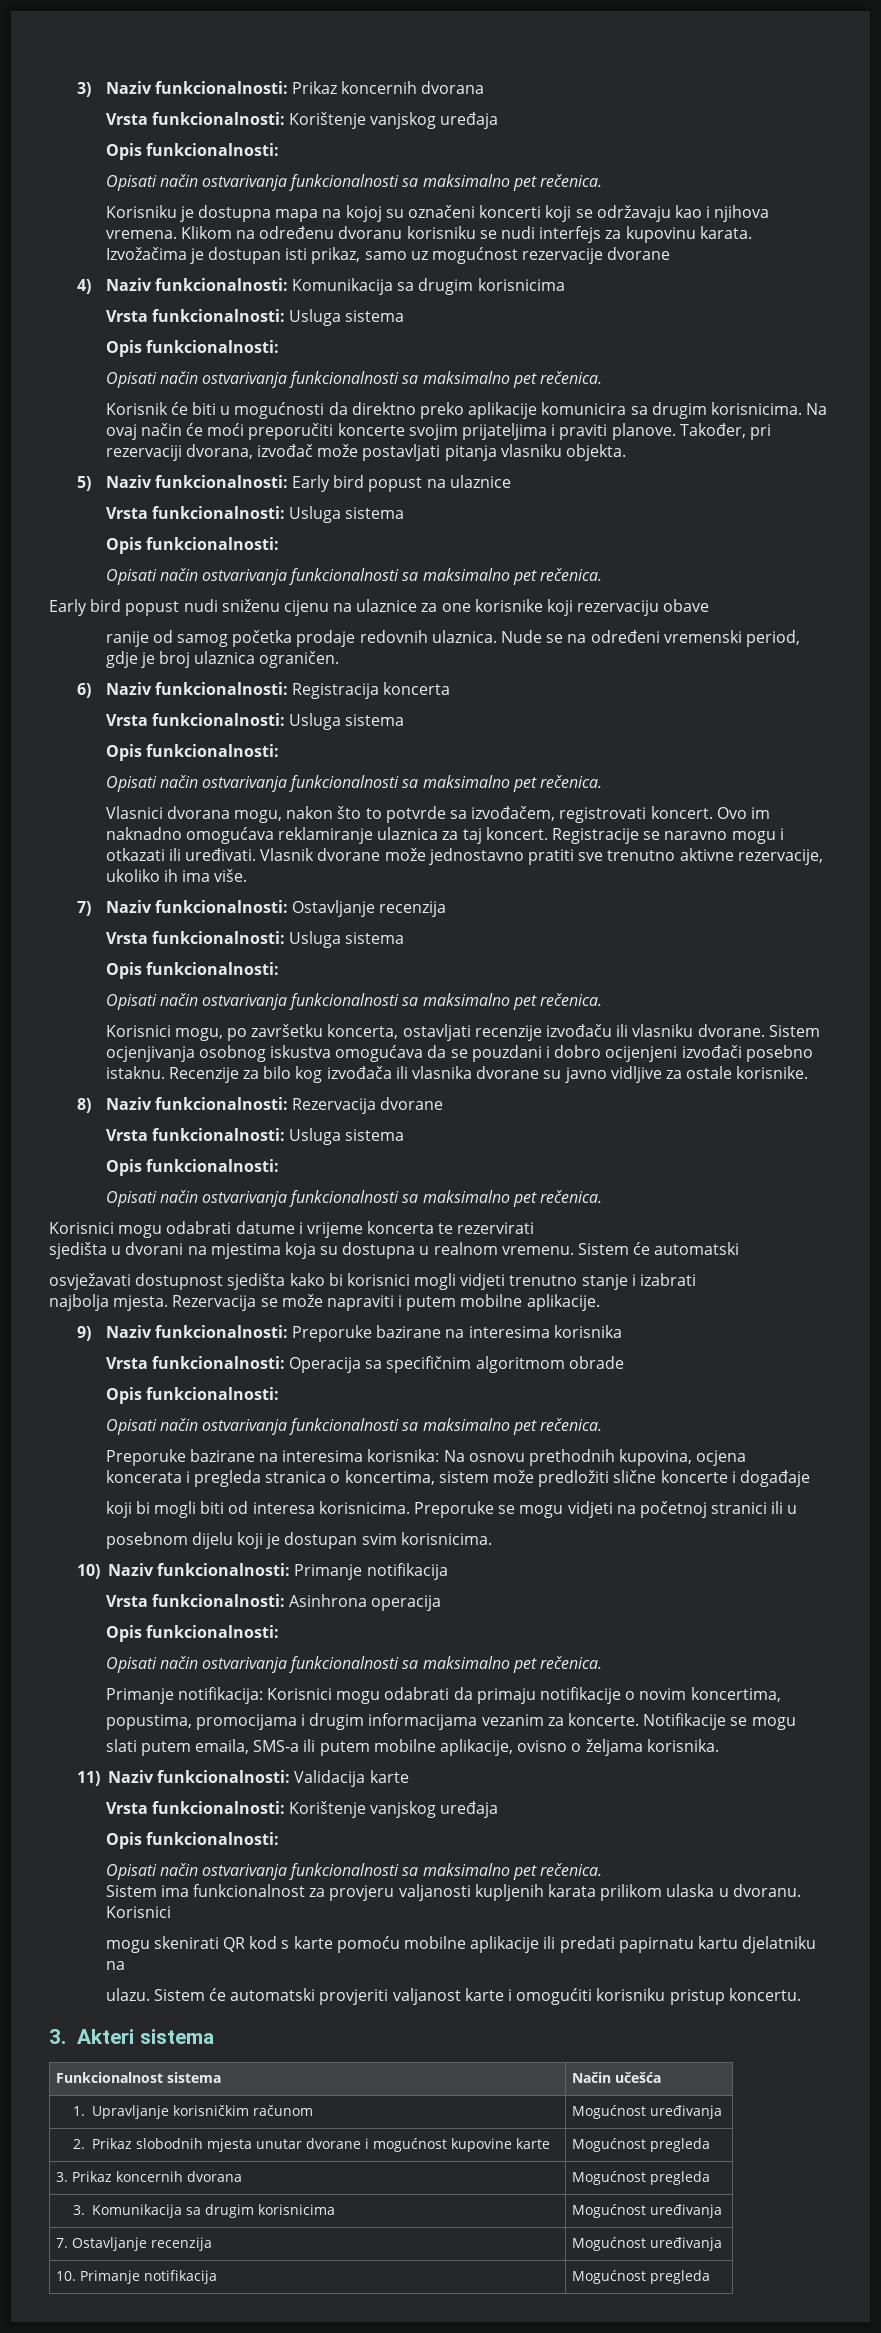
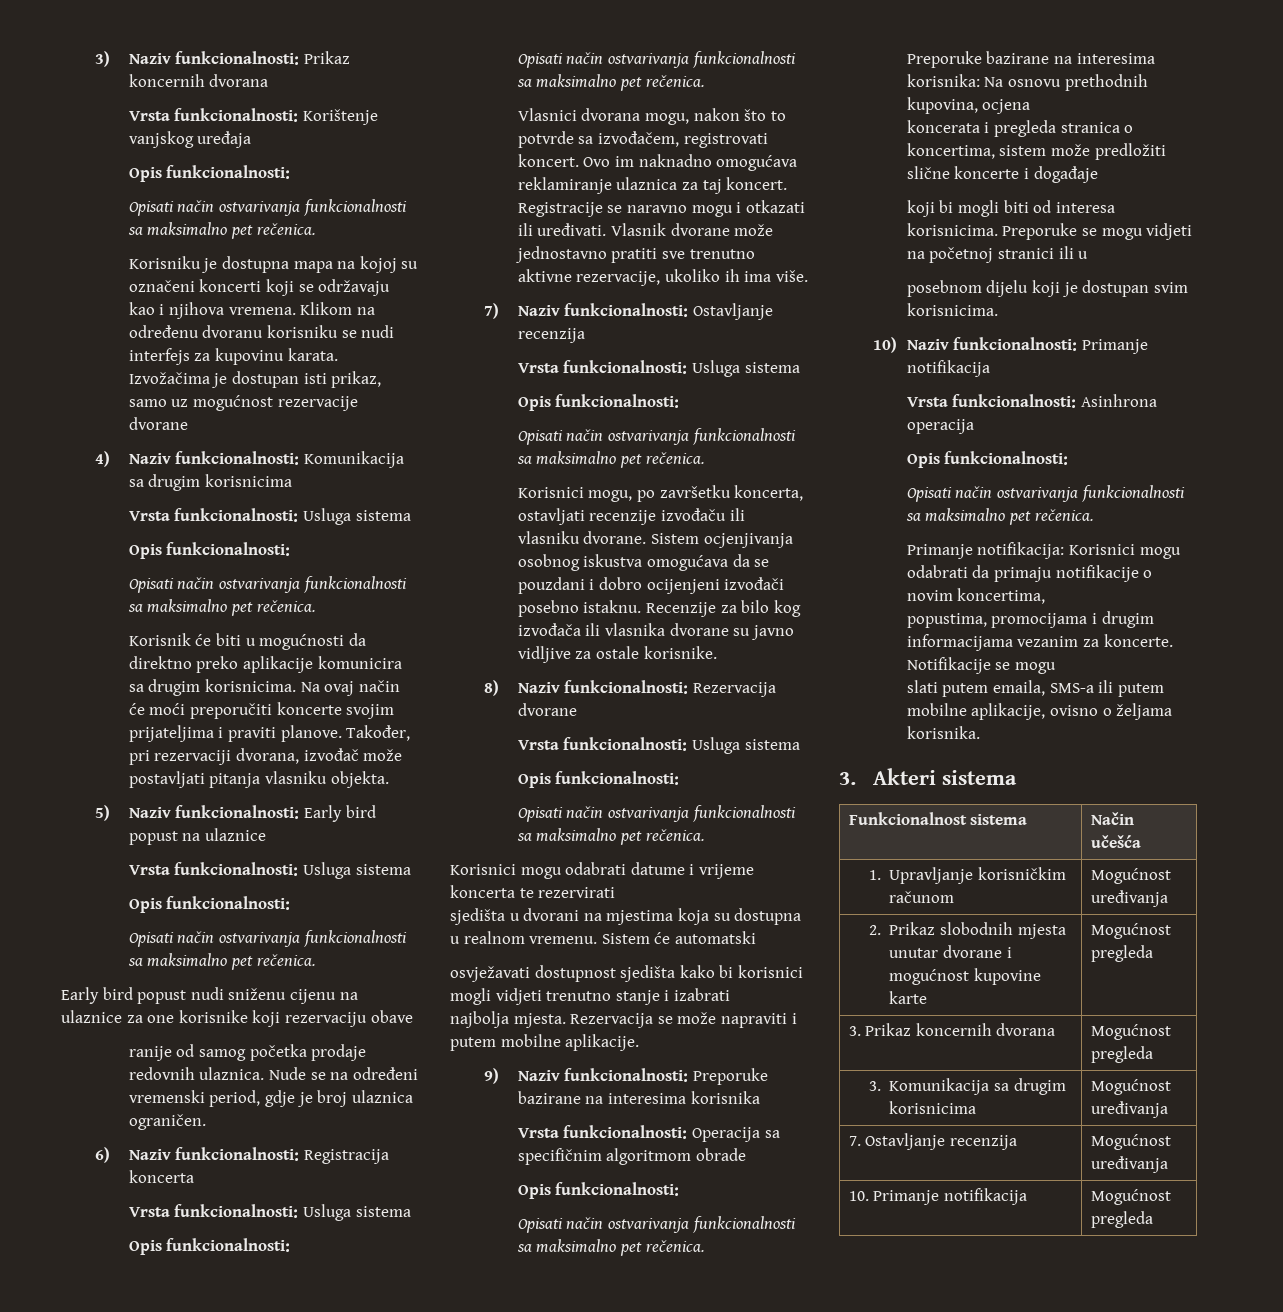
[77,1770,409,1787] [105,1801,499,1818] [105,1832,279,1849] [105,1863,602,1880] [105,1884,801,1901] [105,1906,171,1918] [105,1936,817,1953] [105,1961,125,1970] [105,1988,801,2005] // 11) Naziv funkcionalnosti: Validacija karte // Vrsta funkcionalnosti: Korištenje vanjskog uređaja // Opis funkcionalnosti: // Opisati način ostvarivanja funkcionalnosti sa maksimalno pet rečenica. // Sistem ima funkcionalnost za provjeru valjanosti kupljenih karata prilikom ulaska u dvoranu. Korisnici // mogu skenirati QR kod s karte pomoću mobilne aplikacije ili predati papirnatu kartu djelatniku na // ulazu. Sistem će automatski provjeriti valjanost karte i omogućiti korisniku pristup koncertu. -> (980, 732) none

